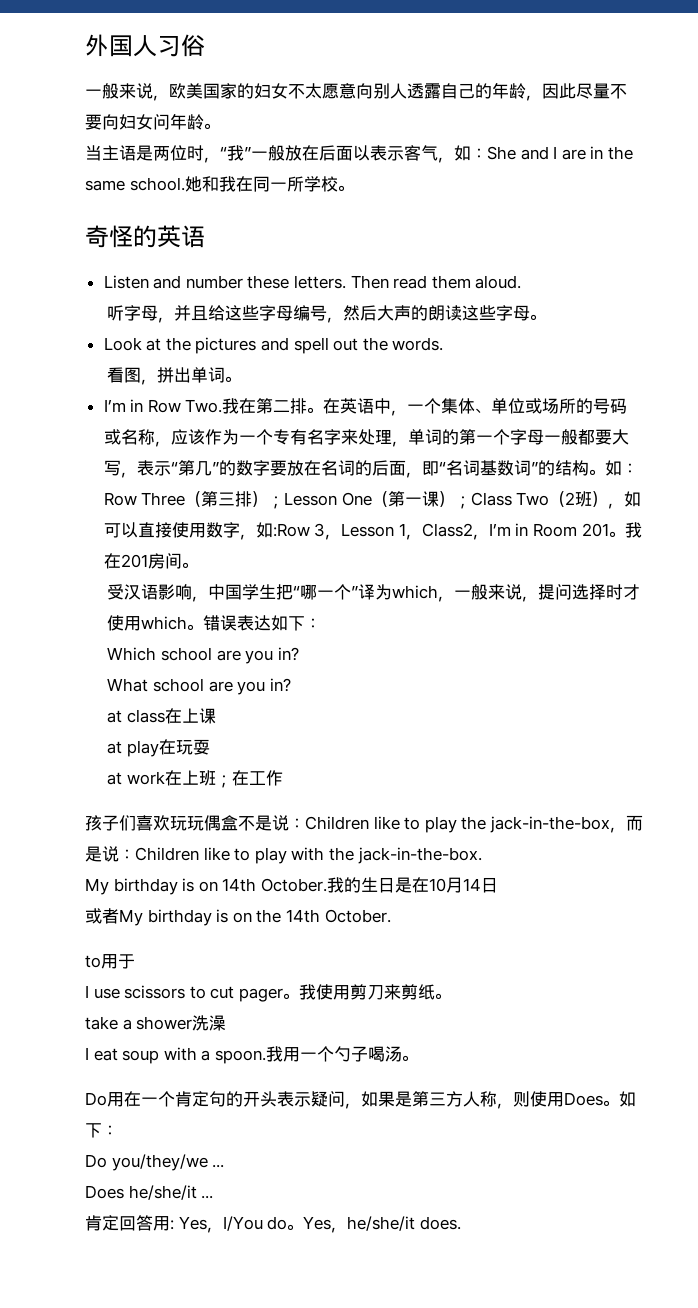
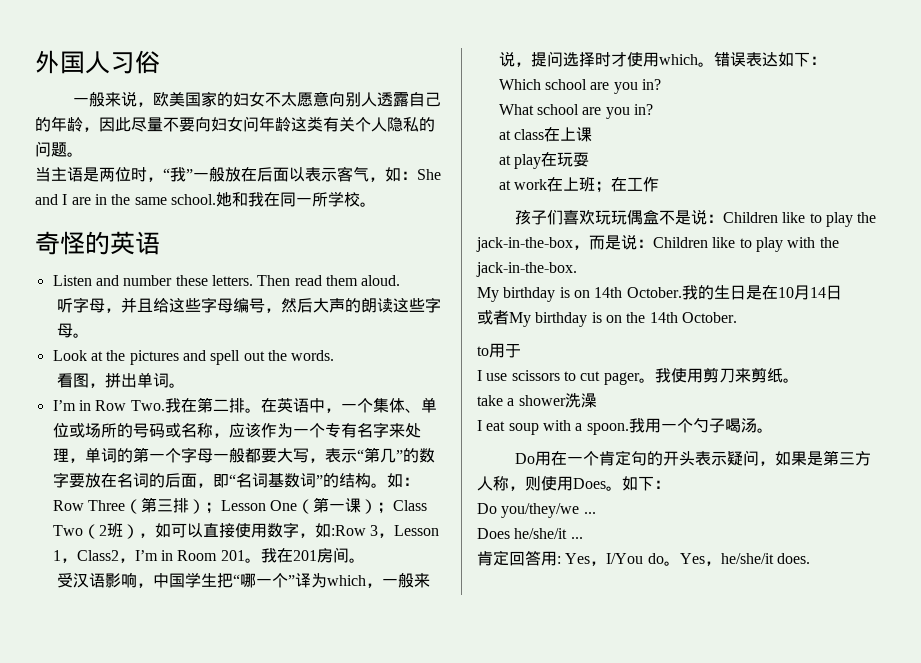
(204, 122) none -> [291,116,435,132] [35,141,67,157] 这类有关个人隐私的问题

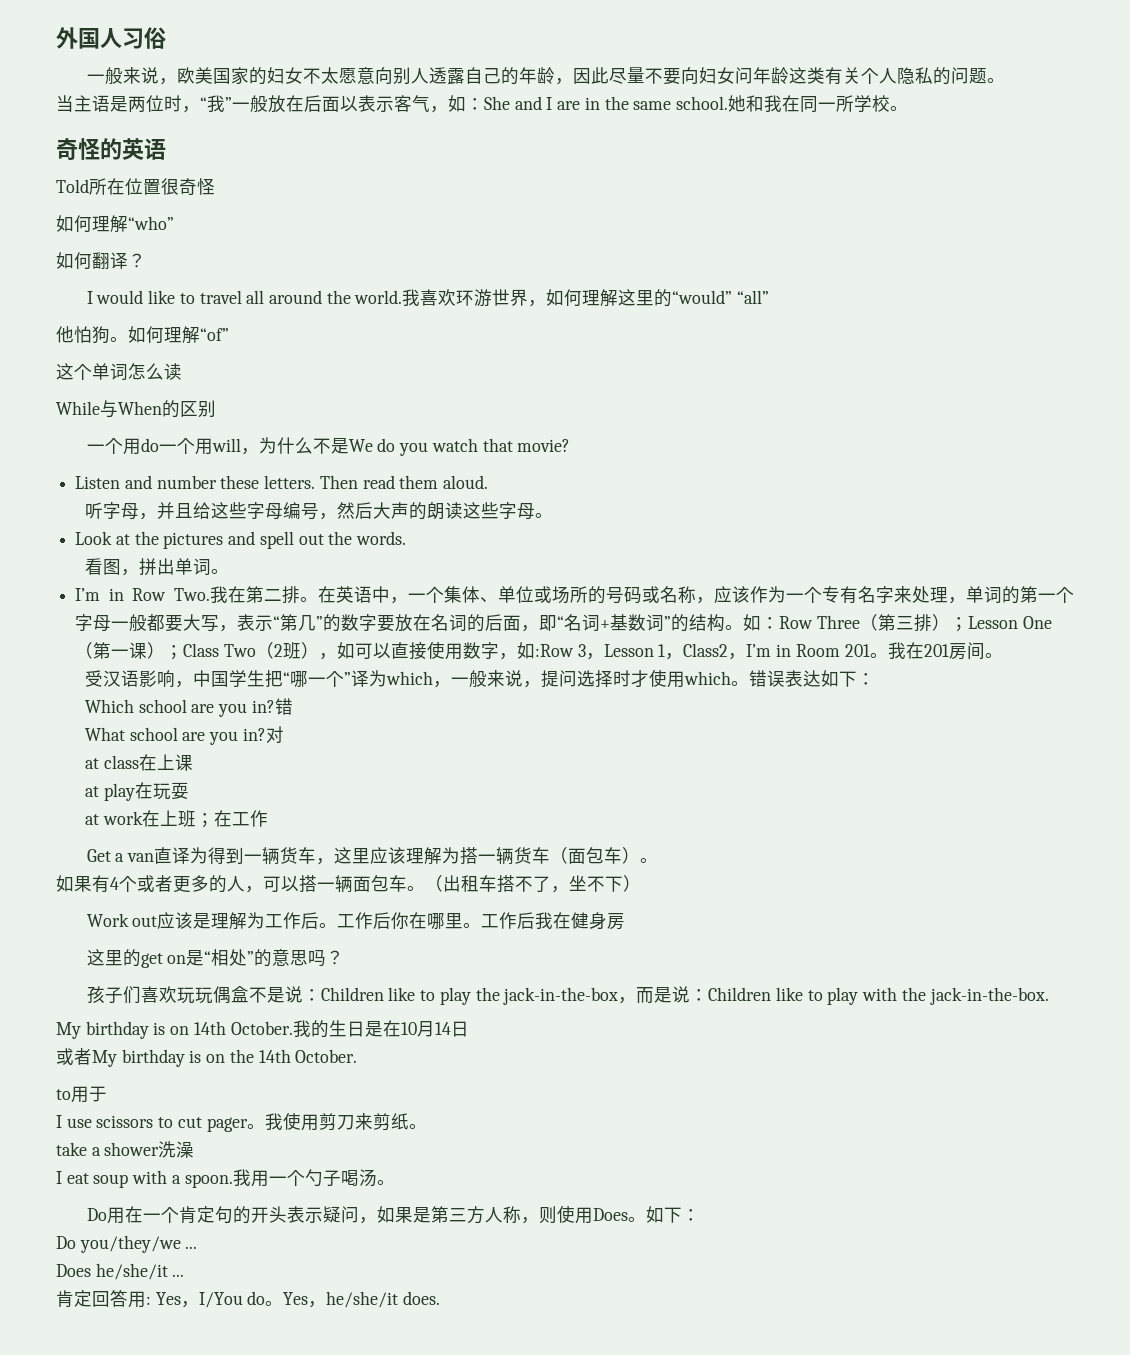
(160, 243) none -> [56,178,215,195] [56,215,174,233] [56,252,146,269] [86,289,770,307] [56,326,229,344] [56,363,182,380] [56,400,216,418] [86,437,571,456] // Told所在位置很奇怪 // 如何理解“who” // 如何翻译？ // I would like to travel all around the world.我喜欢环游世界，如何理解这里的“would” “all” // 他怕狗。如何理解“of” // 这个单词怎么读 // While与When的区别 // 一个用do一个用will，为什么不是We do you watch that movie?
(268, 480) none -> [600,620,611,629] +
(662, 84) none -> [274,698,293,715] 错
(654, 109) none -> [265,726,284,743] 对
(660, 184) none -> [86,847,659,865] [56,875,641,893] [86,912,626,930] [86,949,345,968] // Get a van直译为得到一辆货车，这里应该理解为搭一辆货车（面包车）。 // 如果有4个或者更多的人，可以搭一辆面包车。（出租车搭不了，坐不下） // Work out应该是理解为工作后。工作后你在哪里。工作后我在健身房 // 这里的get on是“相处”的意思吗？

